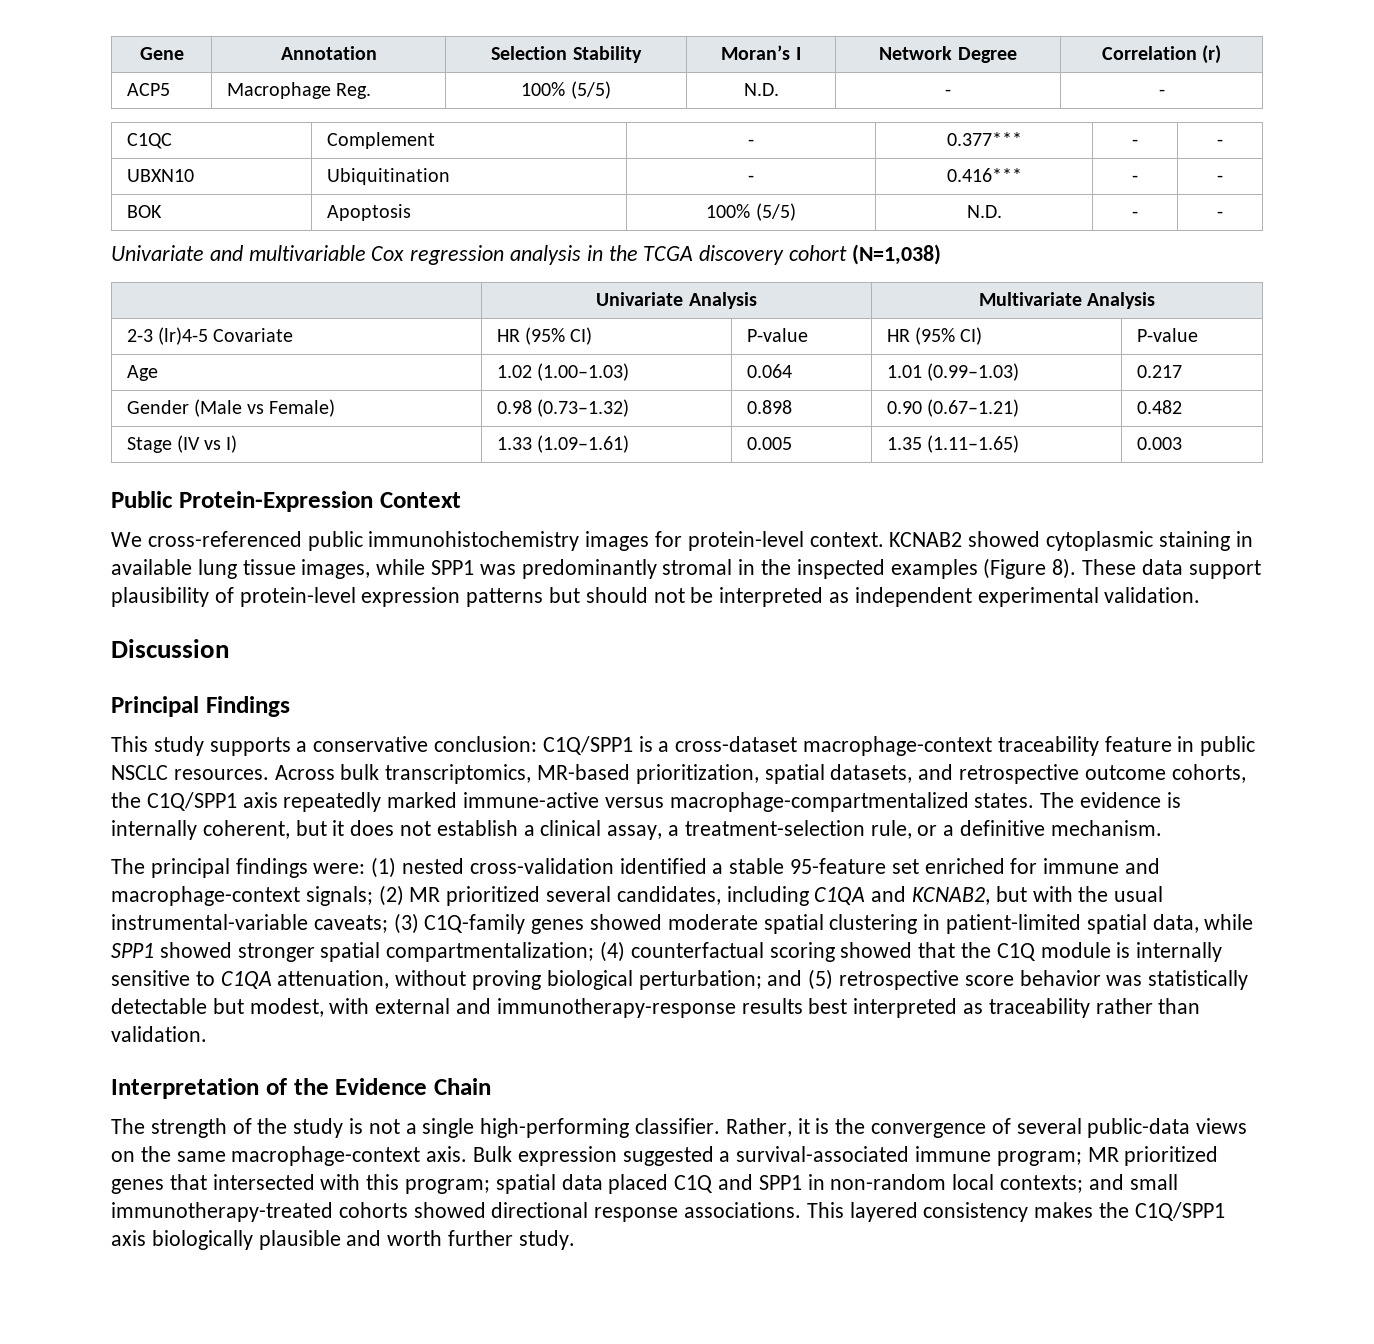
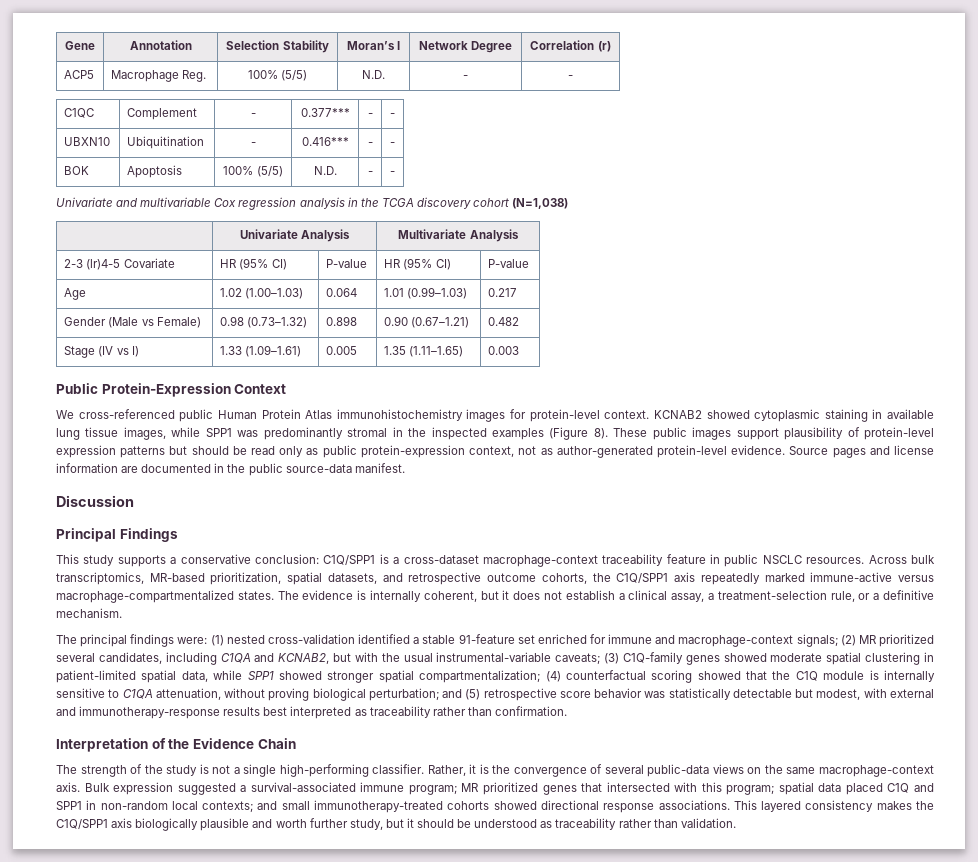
(363, 541) none -> [217,409,333,419] Human Protein Atlas
[1141,559,1183,575] data -> [652,427,732,440] public images
[653,587,1201,607] not be interpreted as independent experimental validation. -> [232,445,935,458] [56,463,405,476] be read only as public protein-expression context, not as author-generated protein-level evidence. Source pages and license information are documented in the public source-data manifest.
[790,858,887,874] 95-feature -> [458,634,515,644] 91-feature
[111,1026,207,1042] validation. -> [494,706,567,716] confirmation.
[518,1230,575,1250] study. -> [349,818,736,830] study, but it should be understood as traceability rather than validation.

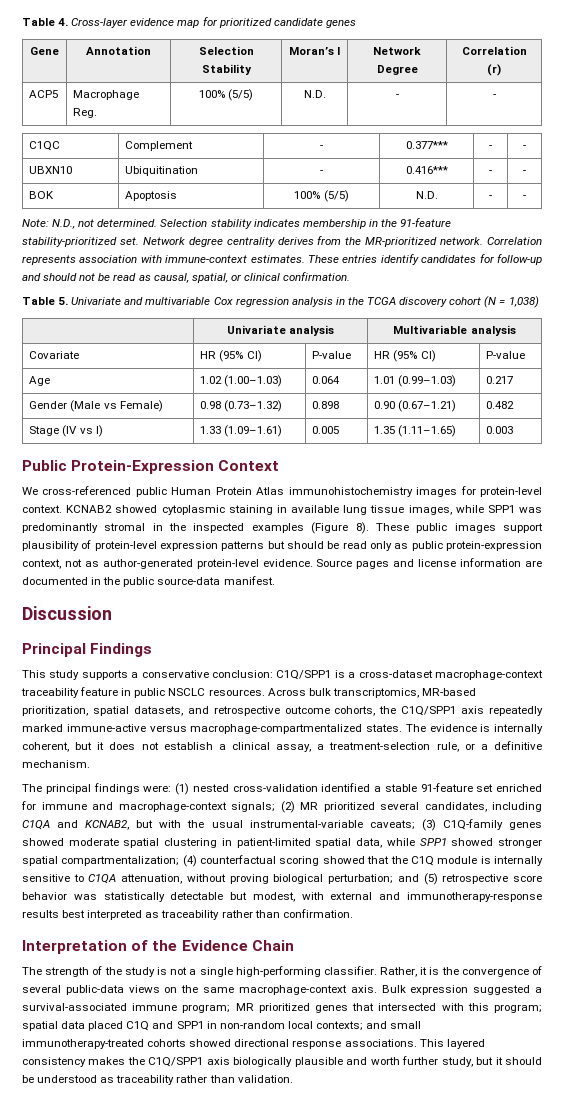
(65, 45) none -> [22,17,356,28] Table 4. Cross-layer evidence map for prioritized candidate genes //
(395, 173) none -> [22,218,452,229] [22,236,542,247] [22,254,542,265] [22,272,351,283] [22,297,69,305] Note: N.D., not determined. Selection stability indicates membership in the 91-feature stability-prioritized set. Network degree centrality derives from the MR-prioritized network. Correlation represents association with immune-context estimates. These entries identify candidates for follow-up and should not be read as causal, spatial, or clinical confirmation. // Table 5.
[512,198,569,209] [239,229,351,242] [398,229,519,242] [64,259,121,270] (N=1,038) // | Univariate Analysis | Multivariate Analysis // 2-3 (lr)4-5 -> [484,296,539,308] [226,325,335,336] [393,325,516,336] (N = 1,038) // | Univariate analysis | Multivariable analysis //

